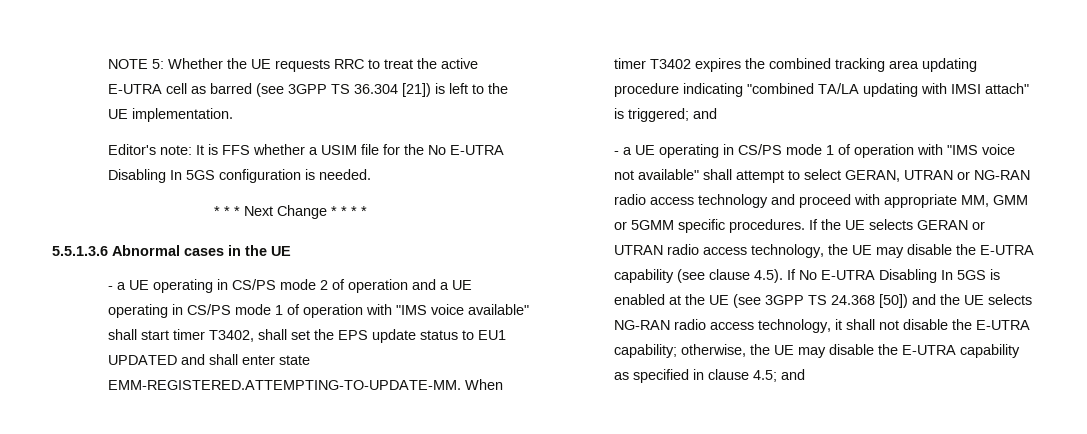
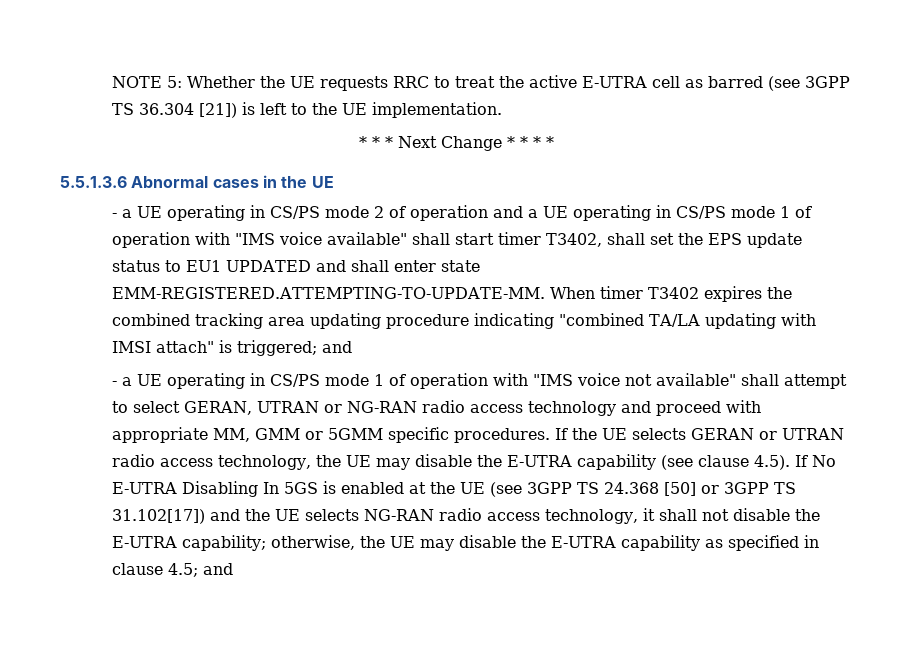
[107,144,504,155] [107,169,371,183] // Editor's note: It is FFS whether a USIM file for the No E-UTRA Disabling In 5GS configuration is needed. -> (503, 110) none
[878,294,908,308] [50]) -> [664,482,797,496] [112,509,206,524] [50] or 3GPP TS 31.102[17])

